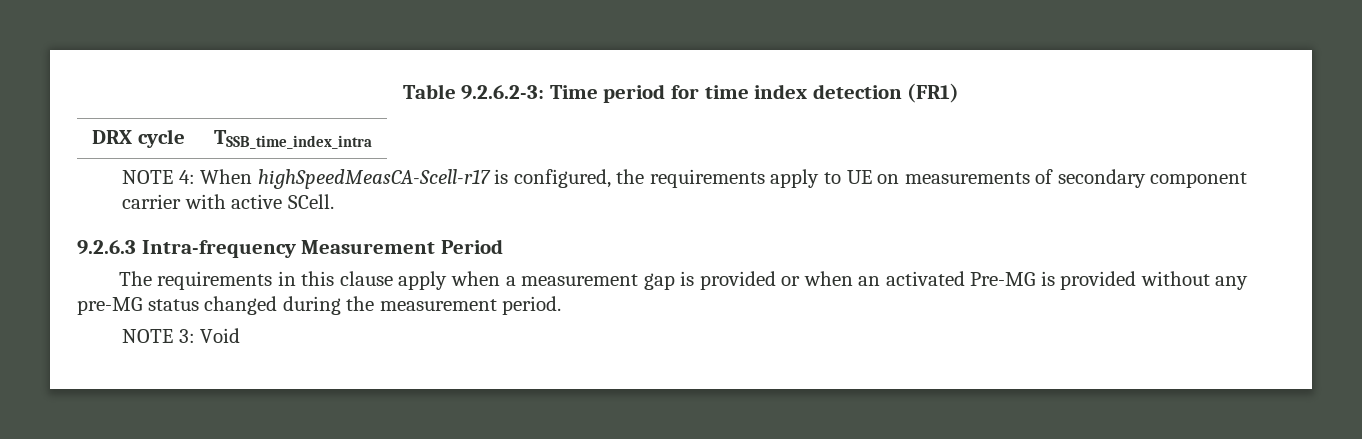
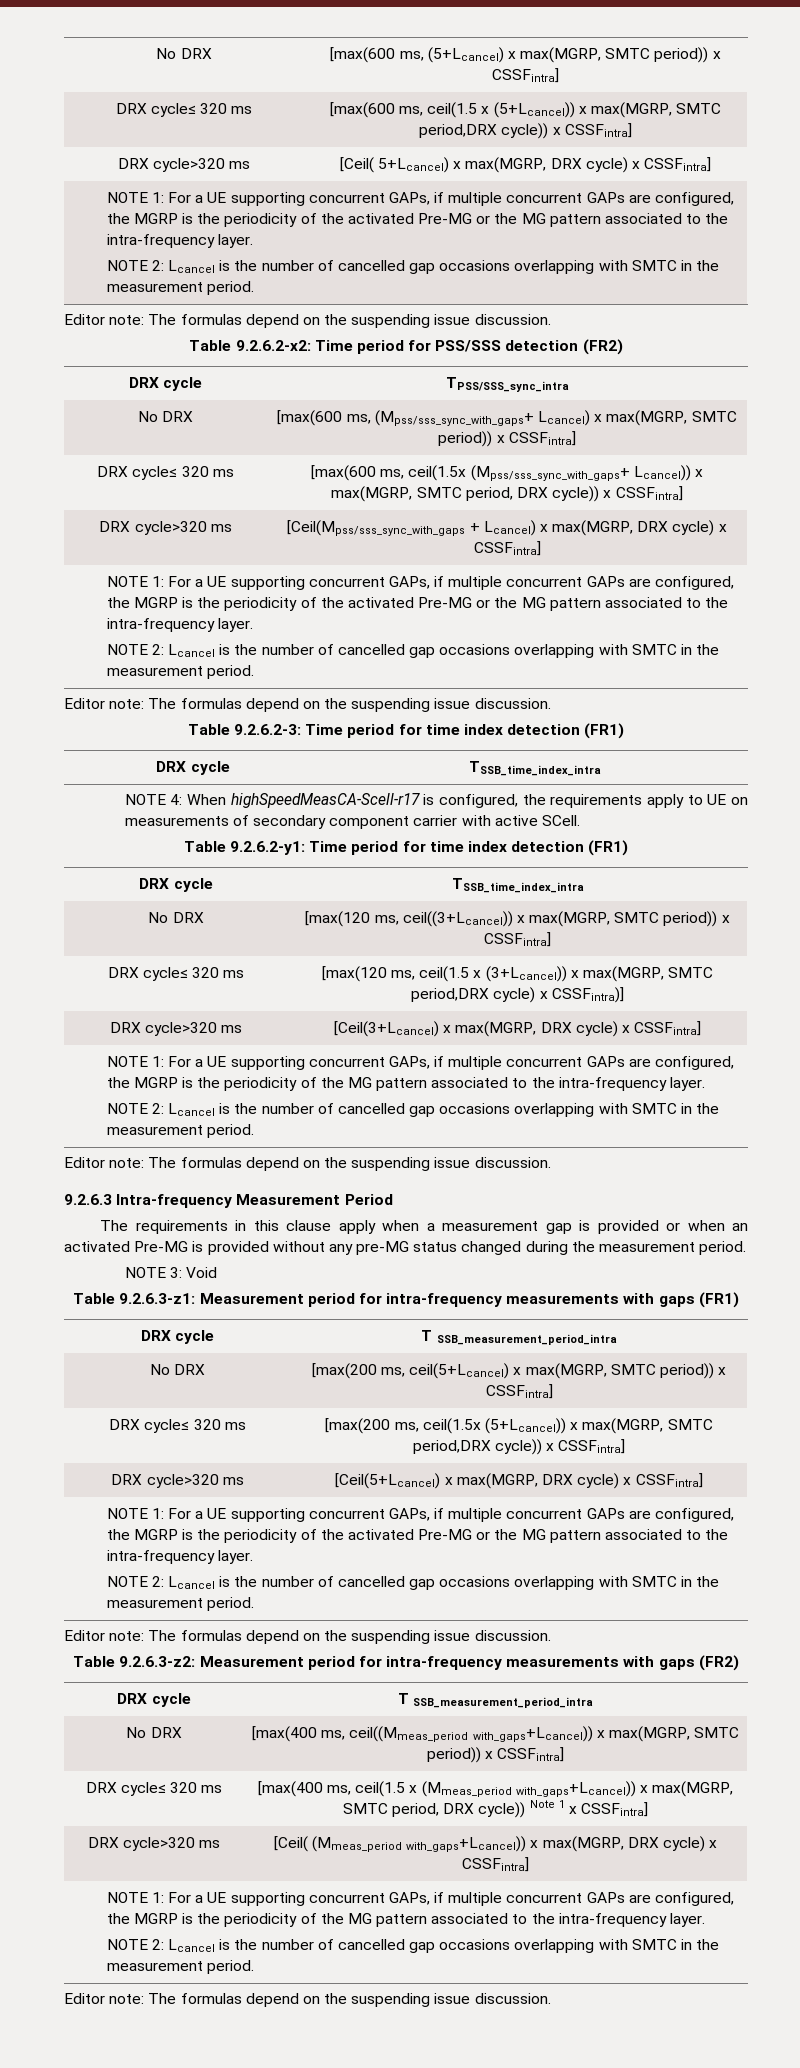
(402, 91) none -> [156,48,212,59] [330,47,721,63] [492,68,559,83] [115,103,253,117] [329,102,722,118] [419,123,632,139] [117,158,251,172] [339,157,712,173] [106,192,735,206] [106,213,729,227] [106,234,253,248] [106,260,720,274] [106,281,254,295] [64,314,551,328] [189,339,623,355] [128,377,203,391] [445,377,569,392] [137,411,194,422] [277,410,737,426] [438,431,576,447] [97,466,234,480] [311,465,703,481] [331,486,683,502] [99,521,232,535] [287,520,727,536] [473,541,541,556] [106,576,735,590] [106,597,729,611] [106,618,253,632] [106,644,720,658] [106,665,254,679] [64,698,551,712] No DRX | [max(600 ms, (5+Lcancel) x max(MGRP, SMTC period)) x CSSFintra] // DRX cycle≤ 320 ms | [max(600 ms, ceil(1.5 x (5+Lcancel)) x max(MGRP, SMTC period,DRX cycle)) x CSSFintra] // DRX cycle>320 ms | [Ceil( 5+Lcancel) x max(MGRP, DRX cycle) x CSSFintra] // NOTE 1: For a UE supporting concurrent GAPs, if multiple concurrent GAPs are configured, the MGRP is the periodicity of the activated Pre-MG or the MG pattern associated to the intra-frequency layer. // NOTE 2: Lcancel is the number of cancelled gap occasions overlapping with SMTC in the measurement period. // Editor note: The formulas depend on the suspending issue discussion. // Table 9.2.6.2-x2: Time period for PSS/SSS detection (FR2) // DRX cycle | TPSS/SSS_sync_intra // No DRX | [max(600 ms, (Mpss/sss_sync_with_gaps+ Lcancel) x max(MGRP, SMTC period)) x CSSFintra] // DRX cycle≤ 320 ms | [max(600 ms, ceil(1.5x (Mpss/sss_sync_with_gaps+ Lcancel)) x max(MGRP, SMTC period, DRX cycle)) x CSSFintra] // DRX cycle>320 ms | [Ceil(Mpss/sss_sync_with_gaps + Lcancel) x max(MGRP, DRX cycle) x CSSFintra] // NOTE 1: For a UE supporting concurrent GAPs, if multiple concurrent GAPs are configured, the MGRP is the periodicity of the activated Pre-MG or the MG pattern associated to the intra-frequency layer. // NOTE 2: Lcancel is the number of cancelled gap occasions overlapping with SMTC in the measurement period. // Editor note: The formulas depend on the suspending issue discussion. //
(334, 201) none -> [183,840,629,856] [139,878,213,892] [451,878,584,893] [148,912,204,923] [305,911,730,927] [484,932,551,947] [107,967,245,981] [321,966,714,982] [411,987,624,1003] [109,1022,243,1036] [333,1021,702,1037] [106,1056,735,1070] [106,1077,706,1091] [106,1103,720,1117] [106,1124,254,1138] [64,1157,551,1171] // Table 9.2.6.2-y1: Time period for time index detection (FR1) // DRX cycle | TSSB_time_index_intra // No DRX | [max(120 ms, ceil((3+Lcancel)) x max(MGRP, SMTC period)) x CSSFintra] // DRX cycle≤ 320 ms | [max(120 ms, ceil(1.5 x (3+Lcancel)) x max(MGRP, SMTC period,DRX cycle) x CSSFintra)] // DRX cycle>320 ms | [Ceil(3+Lcancel) x max(MGRP, DRX cycle) x CSSFintra] // NOTE 1: For a UE supporting concurrent GAPs, if multiple concurrent GAPs are configured, the MGRP is the periodicity of the MG pattern associated to the intra-frequency layer. // NOTE 2: Lcancel is the number of cancelled gap occasions overlapping with SMTC in the measurement period. // Editor note: The formulas depend on the suspending issue discussion.
(241, 335) none -> [73,1292,739,1308] [140,1330,215,1344] [421,1330,617,1345] [149,1364,206,1375] [311,1363,727,1379] [485,1384,553,1399] [109,1419,246,1433] [325,1418,713,1434] [412,1439,626,1455] [111,1474,244,1488] [335,1473,703,1489] [106,1508,735,1522] [106,1529,729,1543] [106,1550,253,1564] [106,1576,720,1590] [106,1597,254,1611] [64,1630,551,1644] [73,1655,739,1671] [117,1693,191,1707] [397,1693,594,1708] [126,1727,182,1738] [251,1726,740,1742] [426,1747,565,1763] [85,1782,223,1796] [257,1781,734,1797] [342,1800,649,1818] [87,1837,221,1851] [273,1836,718,1852] [462,1857,529,1872] [106,1892,735,1906] [106,1913,706,1927] [106,1939,720,1953] [106,1960,254,1974] [64,1993,551,2007] // Table 9.2.6.3-z1: Measurement period for intra-frequency measurements with gaps (FR1) // DRX cycle | T SSB_measurement_period_intra // No DRX | [max(200 ms, ceil(5+Lcancel) x max(MGRP, SMTC period)) x CSSFintra] // DRX cycle≤ 320 ms | [max(200 ms, ceil(1.5x (5+Lcancel)) x max(MGRP, SMTC period,DRX cycle)) x CSSFintra] // DRX cycle>320 ms | [Ceil(5+Lcancel) x max(MGRP, DRX cycle) x CSSFintra] // NOTE 1: For a UE supporting concurrent GAPs, if multiple concurrent GAPs are configured, the MGRP is the periodicity of the activated Pre-MG or the MG pattern associated to the intra-frequency layer. // NOTE 2: Lcancel is the number of cancelled gap occasions overlapping with SMTC in the measurement period. // Editor note: The formulas depend on the suspending issue discussion. // Table 9.2.6.3-z2: Measurement period for intra-frequency measurements with gaps (FR2) // DRX cycle | T SSB_measurement_period_intra // No DRX | [max(400 ms, ceil((Mmeas_period with_gaps+Lcancel)) x max(MGRP, SMTC period)) x CSSFintra] // DRX cycle≤ 320 ms | [max(400 ms, ceil(1.5 x (Mmeas_period with_gaps+Lcancel)) x max(MGRP, SMTC period, DRX cycle)) Note 1 x CSSFintra] // DRX cycle>320 ms | [Ceil( (Mmeas_period with_gaps+Lcancel)) x max(MGRP, DRX cycle) x CSSFintra] // NOTE 1: For a UE supporting concurrent GAPs, if multiple concurrent GAPs are configured, the MGRP is the periodicity of the MG pattern associated to the intra-frequency layer. // NOTE 2: Lcancel is the number of cancelled gap occasions overlapping with SMTC in the measurement period. // Editor note: The formulas depend on the suspending issue discussion.

